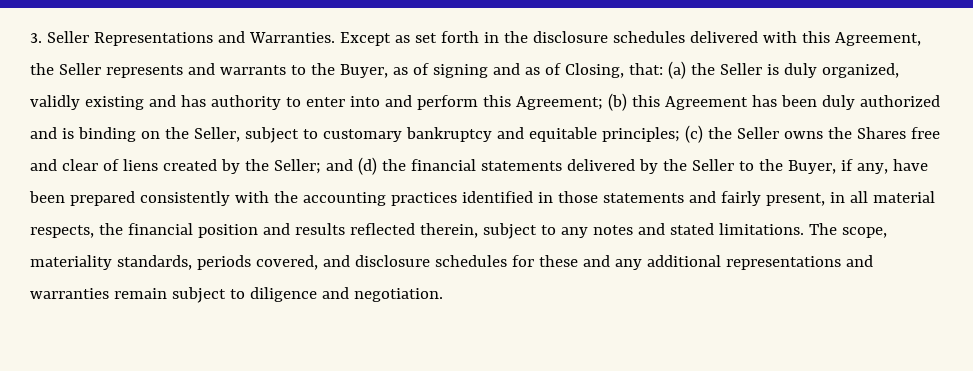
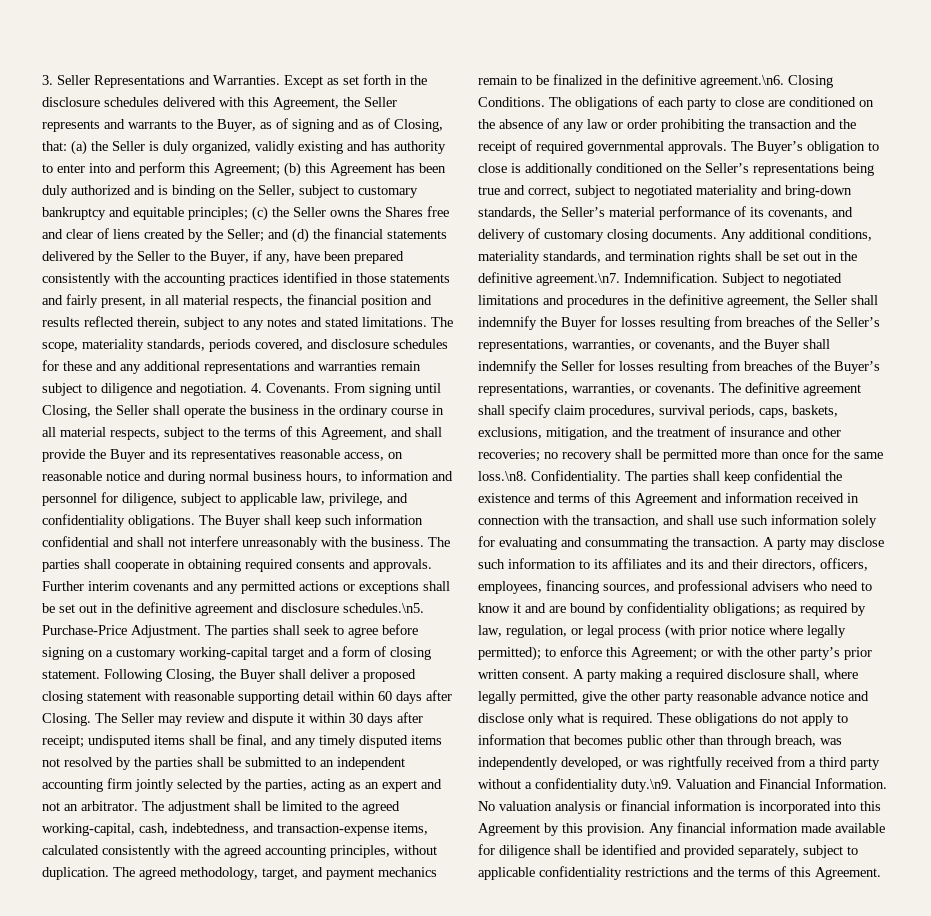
(443, 295) none -> [251,383,441,396] [42,405,444,418] [42,426,442,440] [42,449,403,462] [42,470,453,484] [42,492,408,506] [42,514,423,528] [42,536,450,550] [42,559,432,572] [42,581,450,594] [42,602,424,616] [42,624,418,638] [42,646,431,660] [42,669,416,682] [42,690,452,704] [42,712,423,726] [42,734,442,748] [42,757,405,770] [42,778,442,792] [42,801,400,814] [42,823,428,836] [42,845,437,858] [42,867,437,880] [478,74,833,88] [478,96,874,110] [478,118,856,132] [478,140,879,154] [478,163,874,176] [478,185,852,198] [478,206,853,220] [478,228,872,242] [478,251,857,264] [478,272,842,286] [478,294,878,308] [478,316,880,330] [478,339,830,352] [478,360,880,374] [478,382,861,396] [478,404,838,418] [478,426,841,440] [478,448,883,462] [478,470,842,484] [478,492,859,506] [478,514,877,528] [478,536,884,550] [478,558,868,571] [478,580,872,594] [478,602,866,616] [478,624,846,639] [478,646,872,661] [478,669,858,682] [478,691,869,704] [478,713,848,726] [478,734,842,748] [478,756,880,770] [478,778,887,792] [478,800,881,814] [478,822,885,836] [478,844,858,858] [478,866,881,880] 4. Covenants. From signing until Closing, the Seller shall operate the business in the ordinary course in all material respects, subject to the terms of this Agreement, and shall provide the Buyer and its representatives reasonable access, on reasonable notice and during normal business hours, to information and personnel for diligence, subject to applicable law, privilege, and confidentiality obligations. The Buyer shall keep such information confidential and shall not interfere unreasonably with the business. The parties shall cooperate in obtaining required consents and approvals. Further interim covenants and any permitted actions or exceptions shall be set out in the definitive agreement and disclosure schedules.\n5. Purchase-Price Adjustment. The parties shall seek to agree before signing on a customary working-capital target and a form of closing statement. Following Closing, the Buyer shall deliver a proposed closing statement with reasonable supporting detail within 60 days after Closing. The Seller may review and dispute it within 30 days after receipt; undisputed items shall be final, and any timely disputed items not resolved by the parties shall be submitted to an independent accounting firm jointly selected by the parties, acting as an expert and not an arbitrator. The adjustment shall be limited to the agreed working-capital, cash, indebtedness, and transaction-expense items, calculated consistently with the agreed accounting principles, without duplication. The agreed methodology, target, and payment mechanics remain to be finalized in the definitive agreement.\n6. Closing Conditions. The obligations of each party to close are conditioned on the absence of any law or order prohibiting the transaction and the receipt of required governmental approvals. The Buyer’s obligation to close is additionally conditioned on the Seller’s representations being true and correct, subject to negotiated materiality and bring-down standards, the Seller’s material performance of its covenants, and delivery of customary closing documents. Any additional conditions, materiality standards, and termination rights shall be set out in the definitive agreement.\n7. Indemnification. Subject to negotiated limitations and procedures in the definitive agreement, the Seller shall indemnify the Buyer for losses resulting from breaches of the Seller’s representations, warranties, or covenants, and the Buyer shall indemnify the Seller for losses resulting from breaches of the Buyer’s representations, warranties, or covenants. The definitive agreement shall specify claim procedures, survival periods, caps, baskets, exclusions, mitigation, and the treatment of insurance and other recoveries; no recovery shall be permitted more than once for the same loss.\n8. Confidentiality. The parties shall keep confidential the existence and terms of this Agreement and information received in connection with the transaction, and shall use such information solely for evaluating and consummating the transaction. A party may disclose such information to its affiliates and its and their directors, officers, employees, financing sources, and professional advisers who need to know it and are bound by confidentiality obligations; as required by law, regulation, or legal process (with prior notice where legally permitted); to enforce this Agreement; or with the other party’s prior written consent. A party making a required disclosure shall, where legally permitted, give the other party reasonable advance notice and disclose only what is required. These obligations do not apply to information that becomes public other than through breach, was independently developed, or was rightfully received from a third party without a confidentiality duty.\n9. Valuation and Financial Information. No valuation analysis or financial information is incorporated into this Agreement by this provision. Any financial information made available for diligence shall be identified and provided separately, subject to applicable confidentiality restrictions and the terms of this Agreement.

